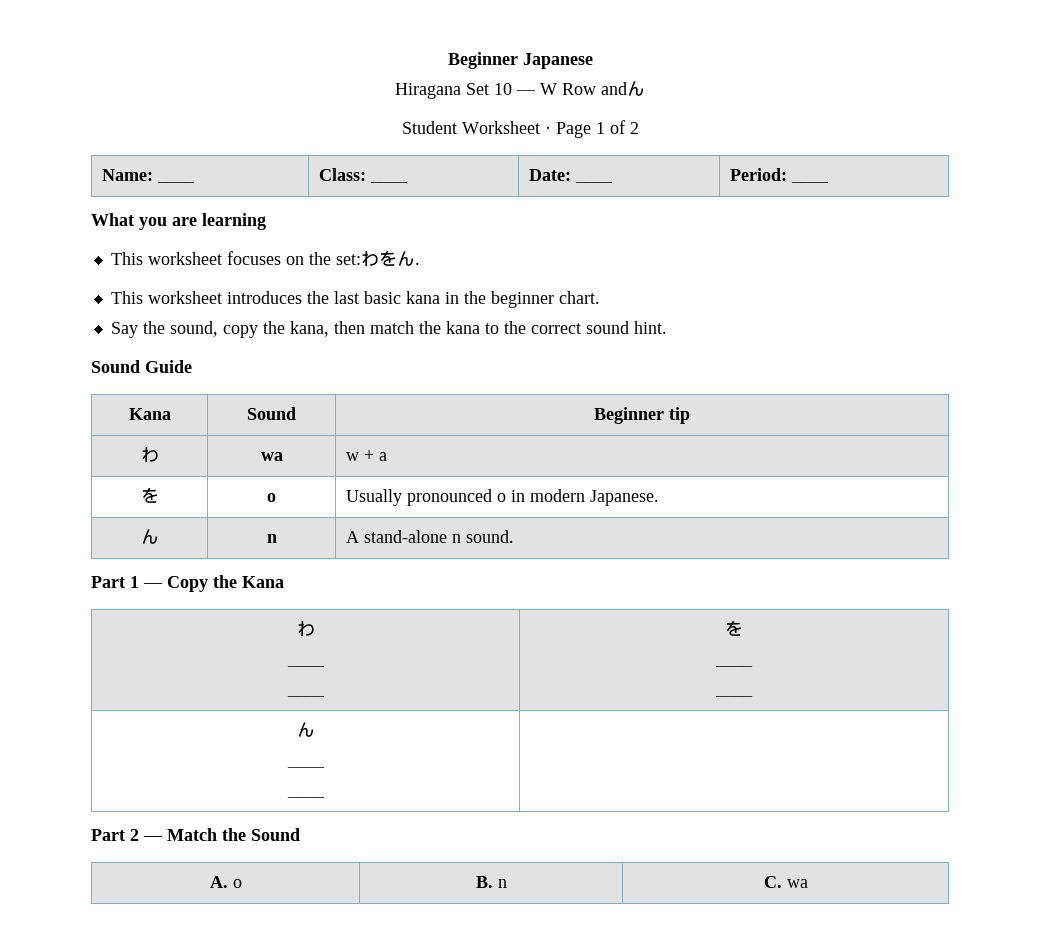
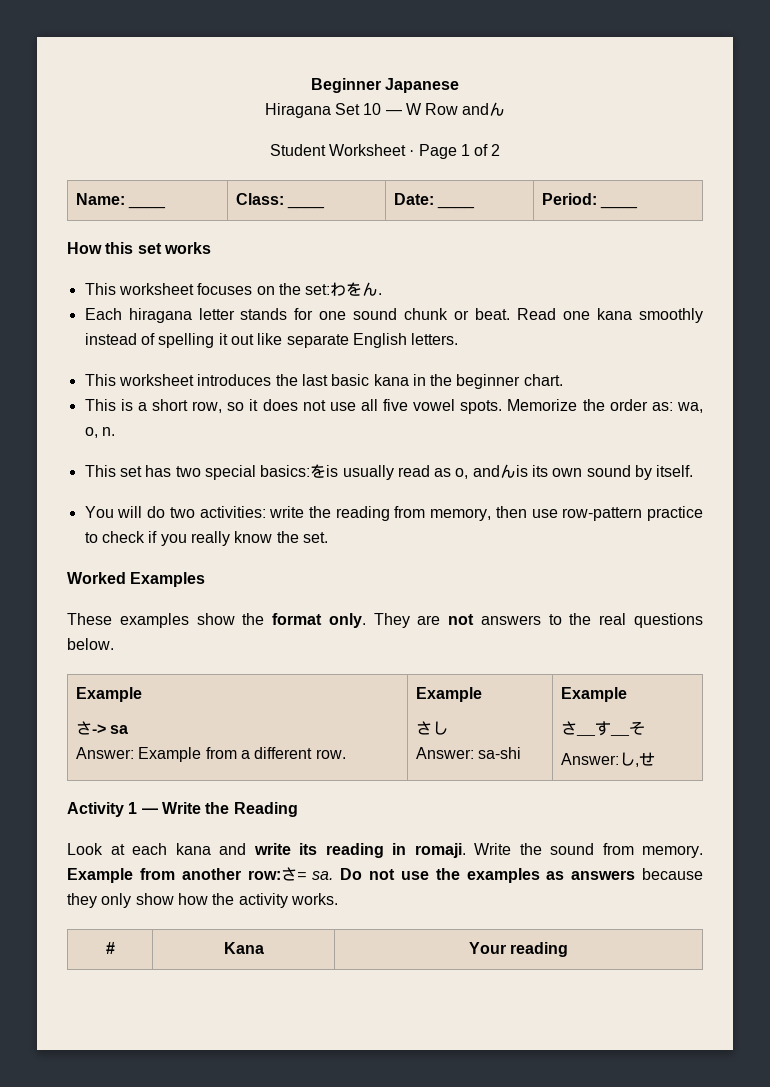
[91,213,266,230] What you are learning -> [67,242,211,254] How this set works
(420, 263) none -> [84,308,703,323] [84,333,459,348] // Each hiragana letter stands for one sound chunk or beat. Read one kana smoothly instead of spelling it out like separate English letters.
[110,321,667,338] [91,360,192,373] [128,408,171,420] [247,407,296,420] [594,407,691,424] [140,447,159,462] [260,452,283,461] [345,449,387,461] [140,487,159,503] [267,493,276,502] [345,489,659,506] [140,529,159,544] [266,534,277,543] [345,530,514,543] [91,575,284,592] [296,621,315,636] [286,665,325,667] [286,695,325,697] [725,620,744,636] [715,665,754,667] [715,695,754,697] [296,722,315,737] [286,766,325,768] [286,796,325,798] [91,828,300,841] [209,876,242,888] [475,876,507,888] [763,876,808,888] Say the sound, copy the kana, then match the kana to the correct sound hint. // Sound Guide // Kana | Sound | Beginner tip // わ | wa | w + a // を | o | Usually pronounced o in modern Japanese. // ん | n | A stand-alone n sound. // Part 1 — Copy the Kana // わ // ____ // ____ | を // ____ // ____ // ん // ____ // ____ | // Part 2 — Match the Sound // A. o | B. n | C. wa -> [84,399,703,414] [84,427,115,438] [84,464,694,480] [84,506,703,521] [84,531,328,546] [67,572,206,587] [67,613,703,628] [67,638,114,650] [75,687,142,702] [75,721,129,735] [75,747,346,762] [415,687,482,702] [415,721,448,735] [415,747,522,759] [560,687,627,702] [560,721,645,736] [560,752,655,767] [67,802,298,817] [67,843,703,858] [67,867,703,883] [67,893,338,908] [105,942,115,954] [223,942,264,954] [468,942,569,957] This is a short row, so it does not use all five vowel spots. Memorize the order as: wa, o, n. // This set has two special basics:をis usually read as o, andんis its own sound by itself. // You will do two activities: write the reading from memory, then use row-pattern practice to check if you really know the set. // Worked Examples // These examples show the format only. They are not answers to the real questions below. // Example // さ-> sa // Answer: Example from a different row. | Example // さし // Answer: sa-shi | Example // さ__す__そ // Answer:し,せ // Activity 1 — Write the Reading // Look at each kana and write its reading in romaji. Write the sound from memory. Example from another row:さ= sa. Do not use the examples as answers because they only show how the activity works. // # | Kana | Your reading

